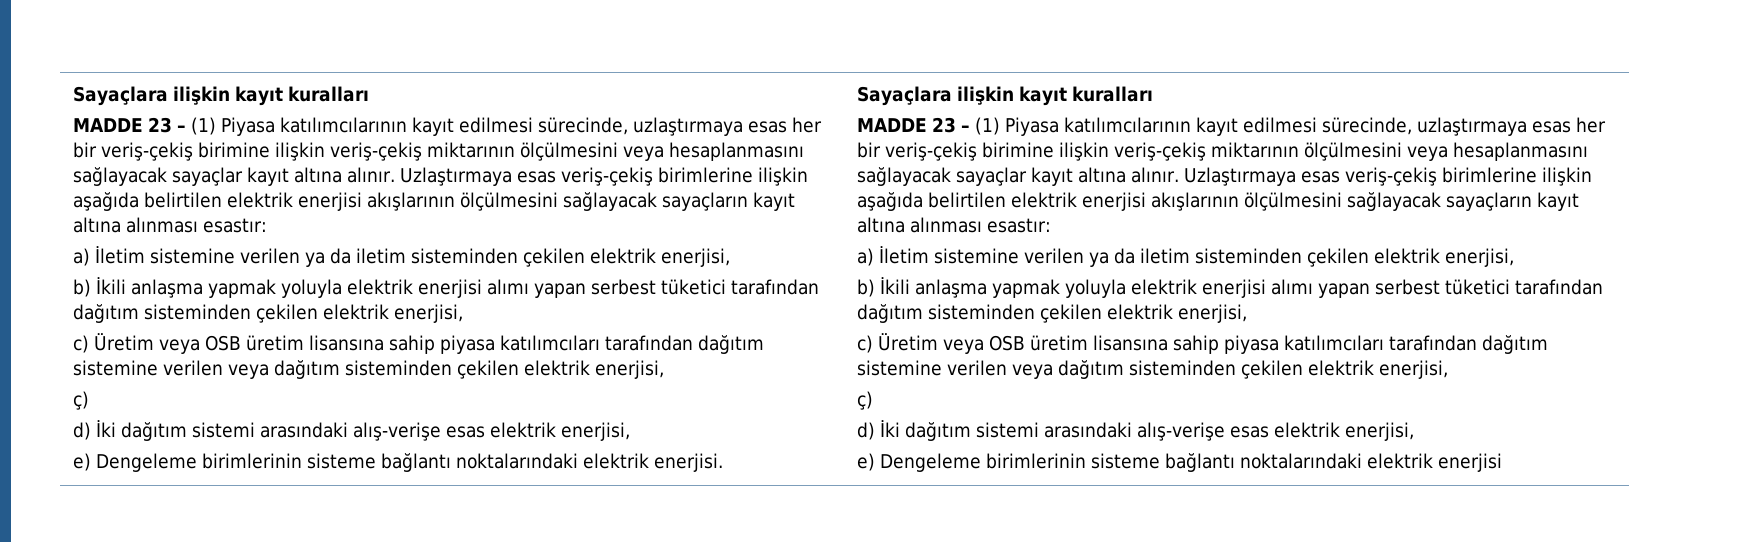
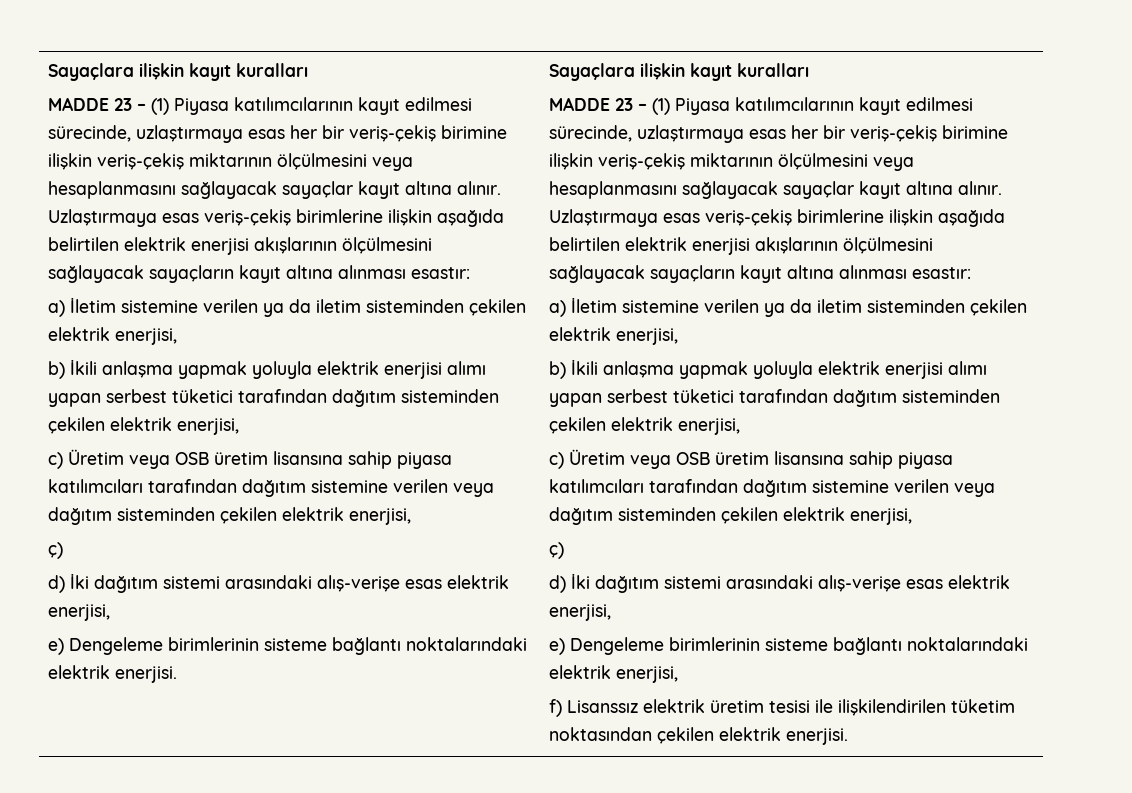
[1437,453,1502,472] enerjisi -> [616,666,679,683] [549,699,1016,717] [549,727,849,745] enerjisi, // f) Lisanssız elektrik üretim tesisi ile ilişkilendirilen tüketim noktasından çekilen elektrik enerjisi.

